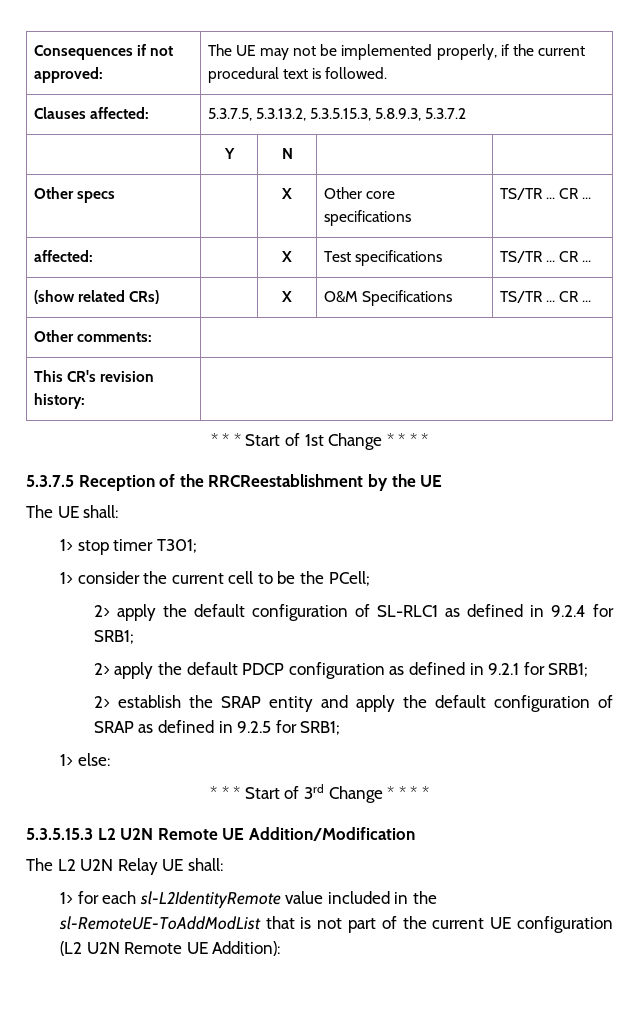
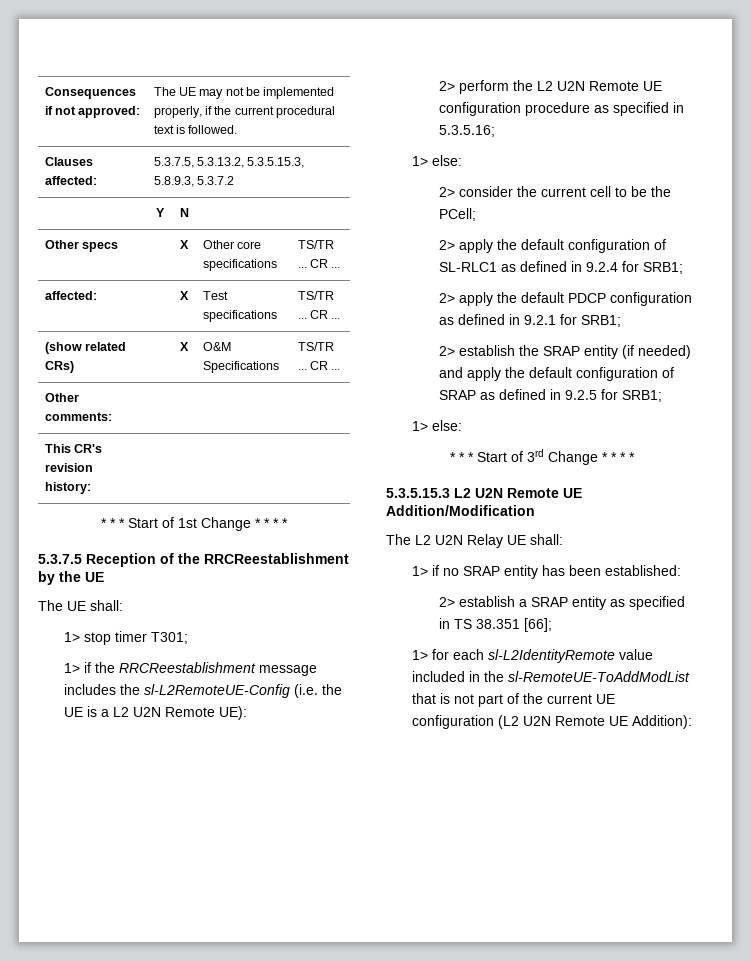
(73, 578) none -> [84,662,318,676] [64,684,343,698] [64,706,248,720] [438,80,662,94] [438,102,684,116] [438,125,495,137] [412,155,463,166] [438,187,455,197] if the RRCReestablishment message includes the sl-L2RemoteUE-Config (i.e. the UE is a L2 U2N Remote UE): // 2> perform the L2 U2N Remote UE configuration procedure as specified in 5.3.5.16; // 1> else: // 2>
(313, 704) none -> [621,345,691,359] (if needed)
(223, 864) none -> [412,565,682,579] [438,596,685,610] [438,618,552,632] // 1> if no SRAP entity has been established: // 2> establish a SRAP entity as specified in TS 38.351 [66];

